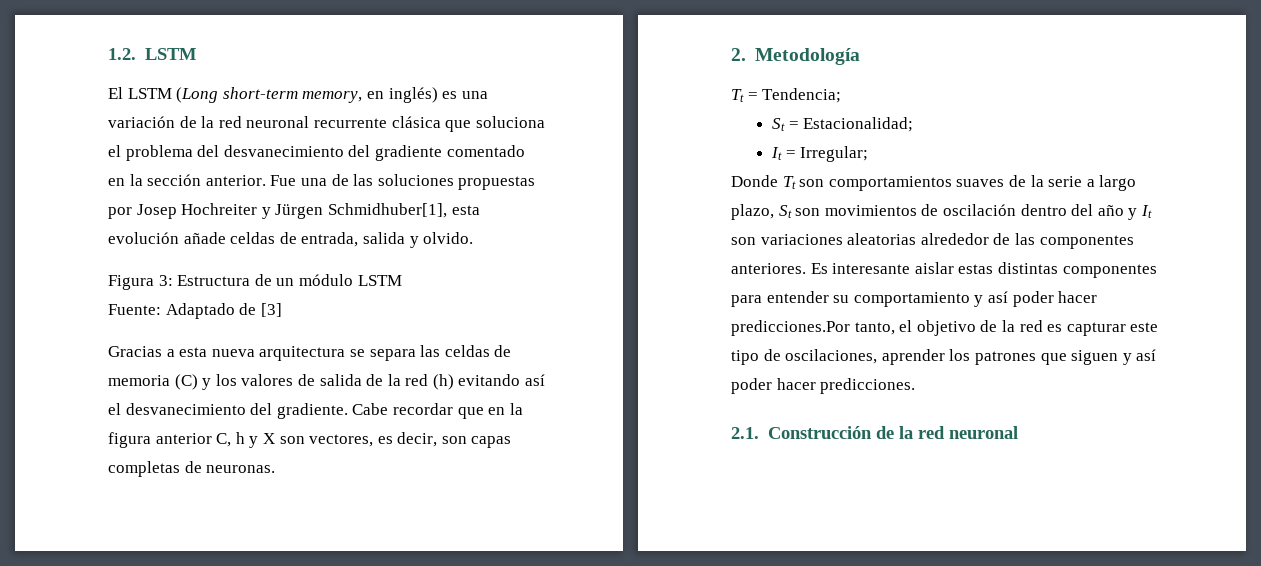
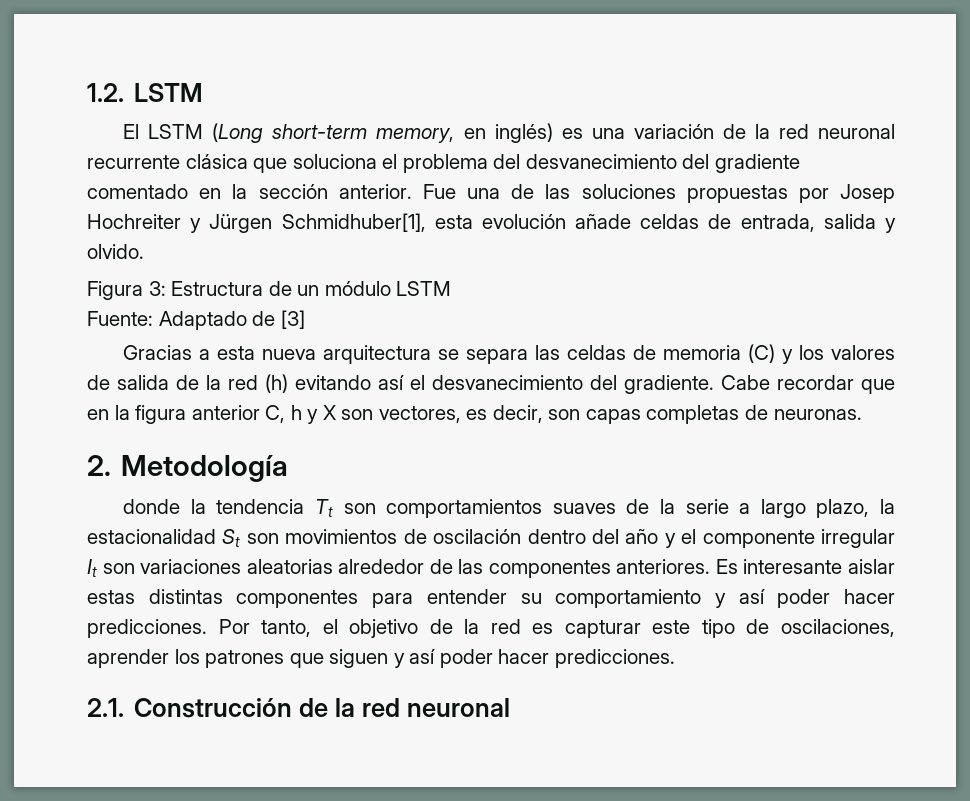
[731,88,842,103] [772,117,914,132] [771,146,869,162] [731,175,778,187] Tt = Tendencia; // St = Estacionalidad; // It = Irregular; // Donde -> [123,499,305,514] donde la tendencia
(774, 212) none -> [879,499,895,514] [87,529,216,544] la estacionalidad
(1138, 214) none -> [681,529,895,548] el componente irregular
[731,320,850,336] predicciones.Por -> [87,619,250,638] predicciones. Por

